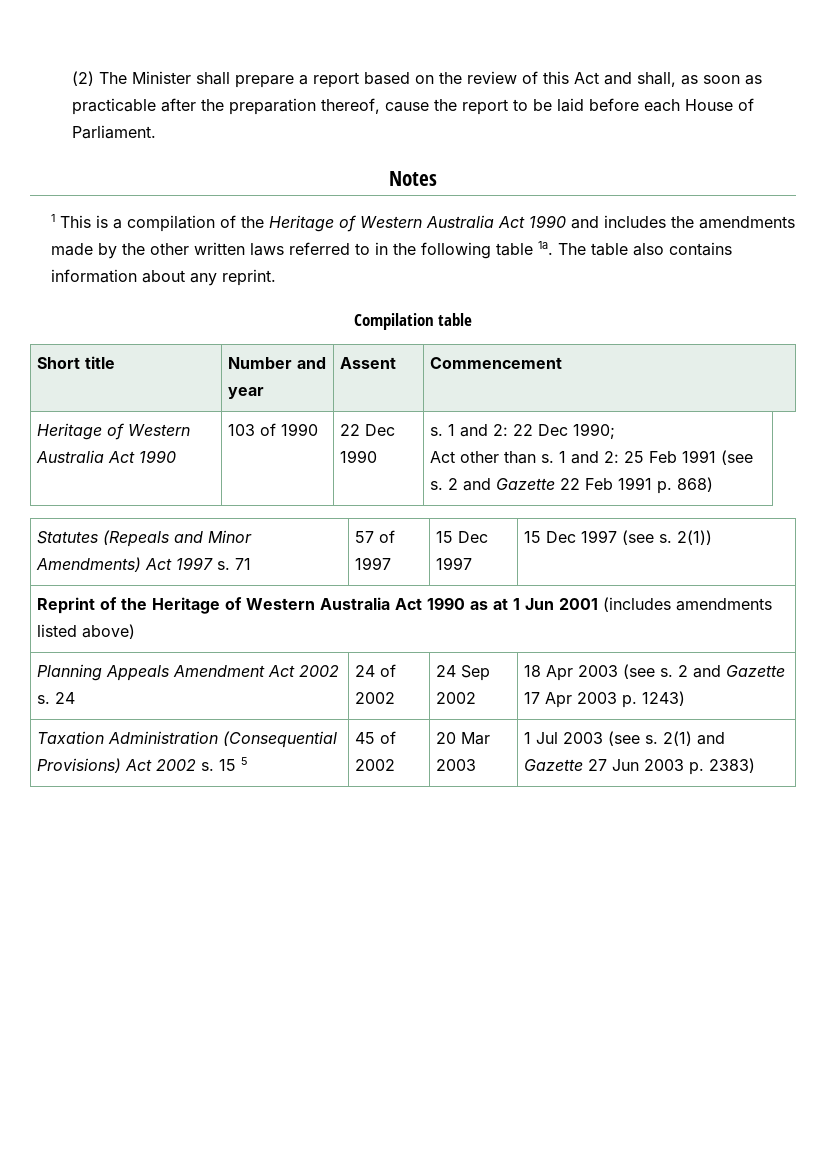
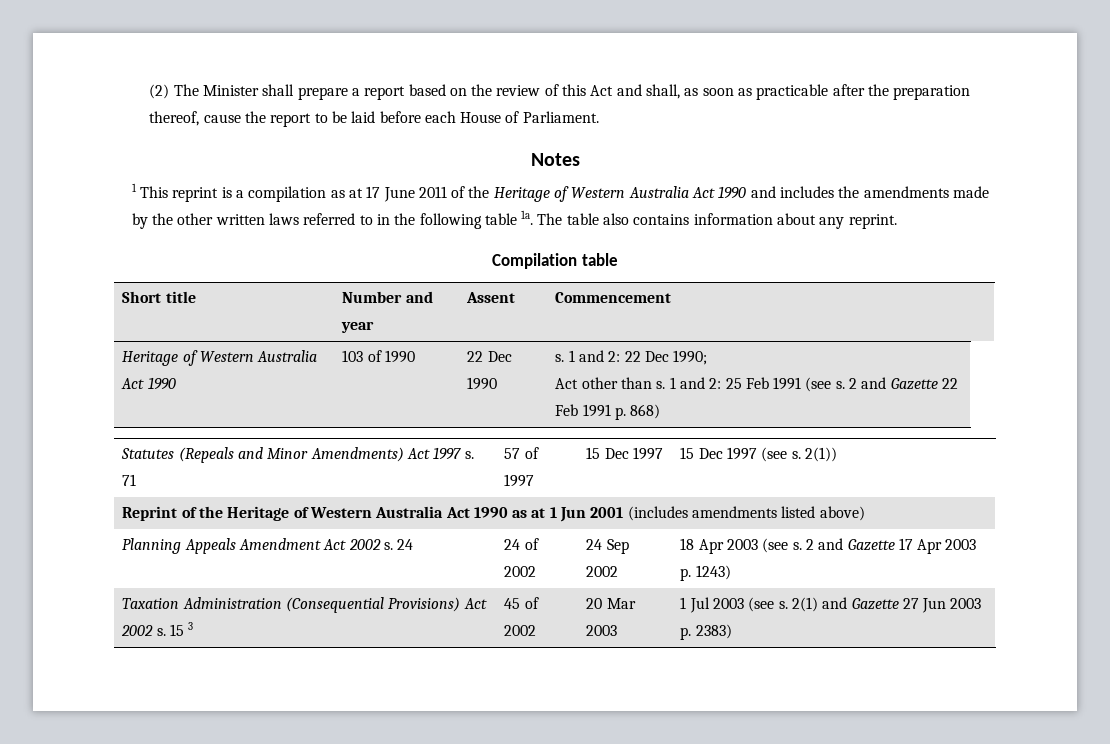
(92, 221) none -> [172,187,219,202] reprint
(216, 223) none -> [330,186,447,202] as at 17 June 2011
[241,757,249,765] 5 -> [188,622,194,630] 3

